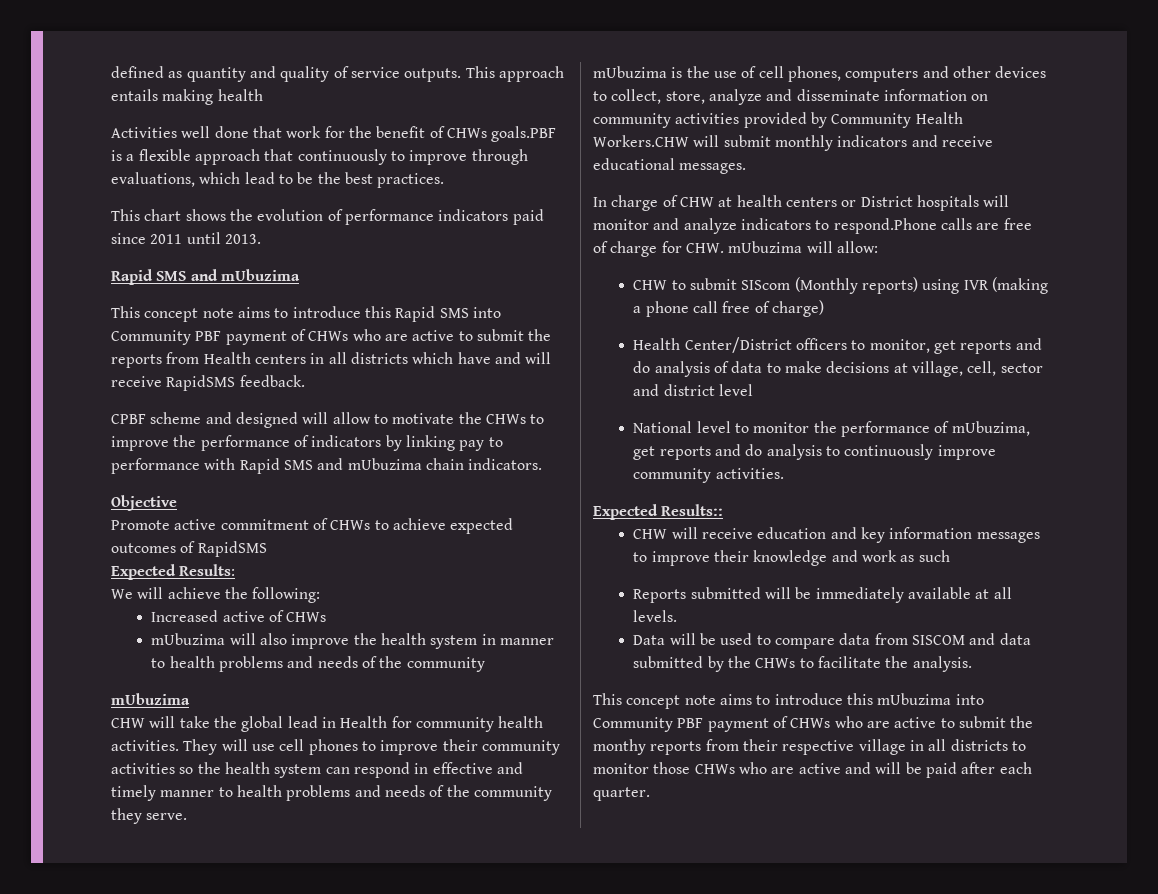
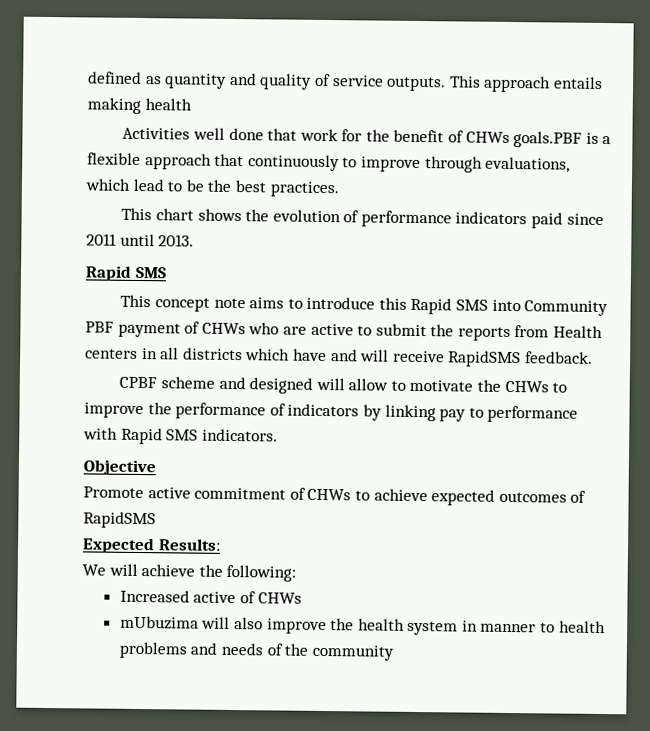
[190,269,300,281] and mUbuzima -> (167, 272) none
[317,458,464,470] and mUbuzima chain -> (199, 435) none
[111,693,190,705] [111,716,544,732] [111,739,560,755] [111,762,523,778] [111,785,552,801] [111,808,188,824] [593,66,1047,82] [593,89,989,105] [593,112,963,128] [593,135,993,151] [593,158,747,174] [593,195,1010,211] [593,218,1032,234] [593,241,878,257] [633,277,1048,294] [633,300,825,317] [633,337,1042,354] [633,361,1043,377] [633,384,754,396] [633,421,1030,437] [633,444,996,460] [633,468,784,483] [593,504,724,520] [633,527,1040,543] [633,550,950,566] [633,587,1012,603] [633,610,678,622] [633,633,1031,649] [633,656,972,672] [593,693,984,709] [593,716,1034,732] [593,739,1026,755] [593,762,1032,778] [593,787,650,801] // mUbuzima // CHW will take the global lead in Health for community health activities. They will use cell phones to improve their community activities so the health system can respond in effective and timely manner to health problems and needs of the community they serve. // mUbuzima is the use of cell phones, computers and other devices to collect, store, analyze and disseminate information on community activities provided by Community Health Workers.CHW will submit monthly indicators and receive educational messages. // In charge of CHW at health centers or District hospitals will monitor and analyze indicators to respond.Phone calls are free of charge for CHW. mUbuzima will allow: // CHW to submit SIScom (Monthly reports) using IVR (making a phone call free of charge) // Health Center/District officers to monitor, get reports and do analysis of data to make decisions at village, cell, sector and district level // National level to monitor the performance of mUbuzima, get reports and do analysis to continuously improve community activities. // Expected Results:: // CHW will receive education and key information messages to improve their knowledge and work as such // Reports submitted will be immediately available at all levels. // Data will be used to compare data from SISCOM and data submitted by the CHWs to facilitate the analysis. // This concept note aims to introduce this mUbuzima into Community PBF payment of CHWs who are active to submit the monthy reports from their respective village in all districts to monitor those CHWs who are active and will be paid after each quarter. -> (394, 652) none

